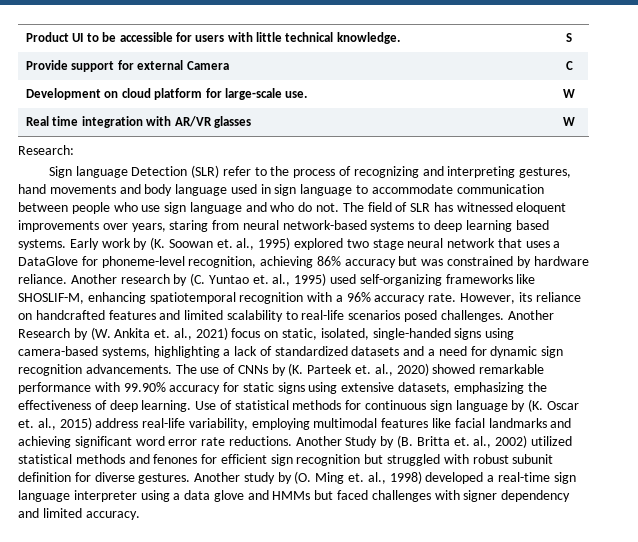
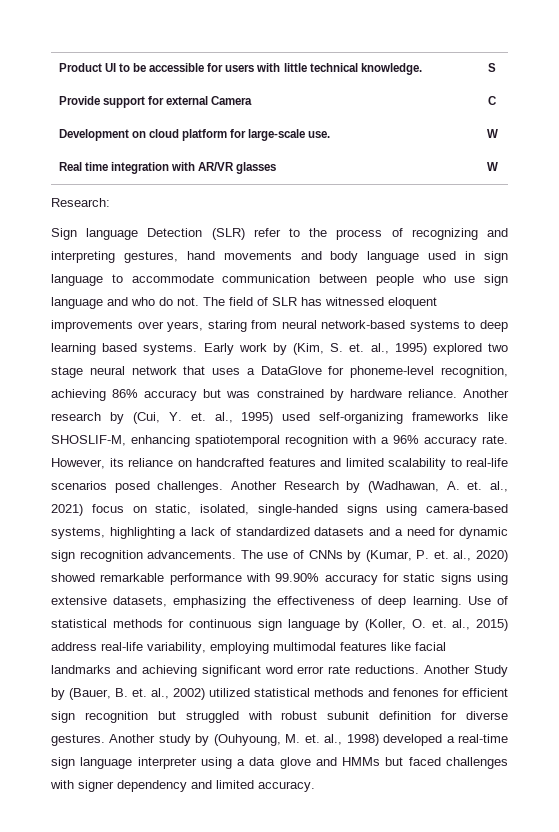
[150,237,213,250] (K. Soowan -> [292,343,344,355] (Kim, S.
[190,273,249,286] (C. Yuntao -> [132,412,182,424] (Cui, Y.
[90,327,151,340] (W. Ankita -> [368,481,460,493] (Wadhawan, A.
[288,363,353,376] (K. Parteek -> [365,550,430,562] (Kumar, P.
[528,399,579,412] (K. Oscar -> [365,619,426,631] (Koller, O.
[397,435,450,448] (B. Britta -> [69,688,128,700] (Bauer, B.
[294,471,345,484] (O. Ming -> [213,734,301,746] (Ouhyoung, M.

